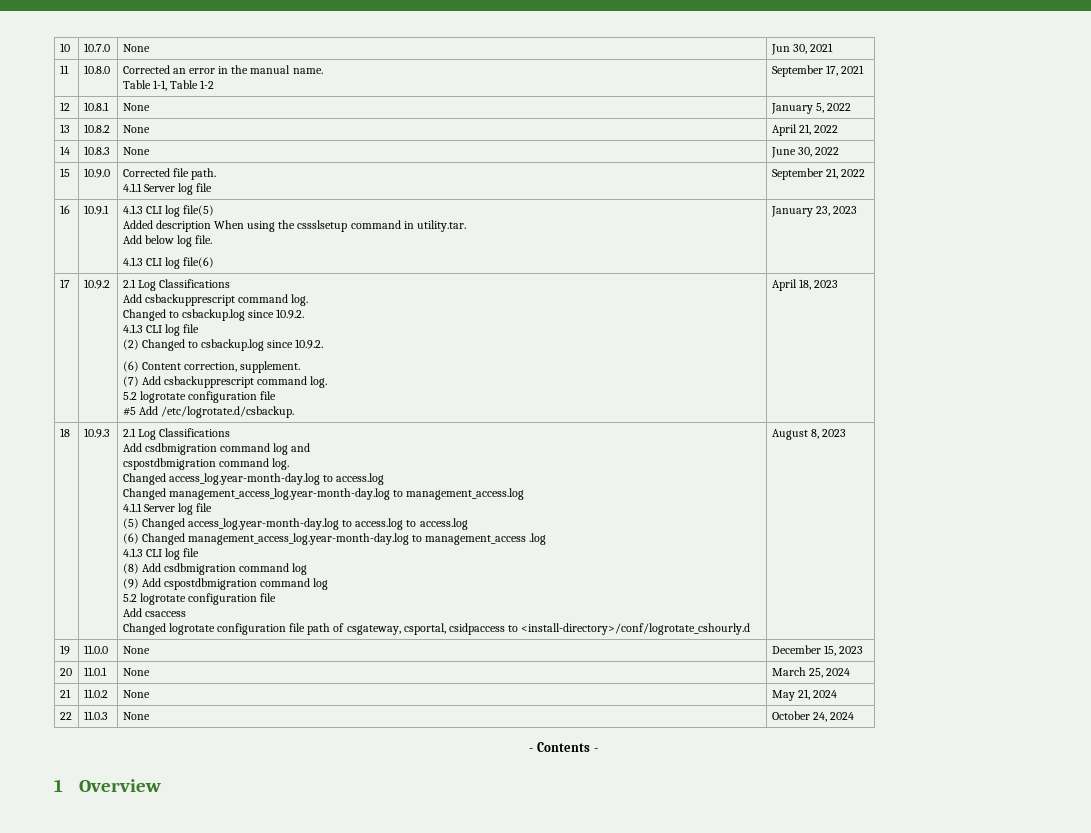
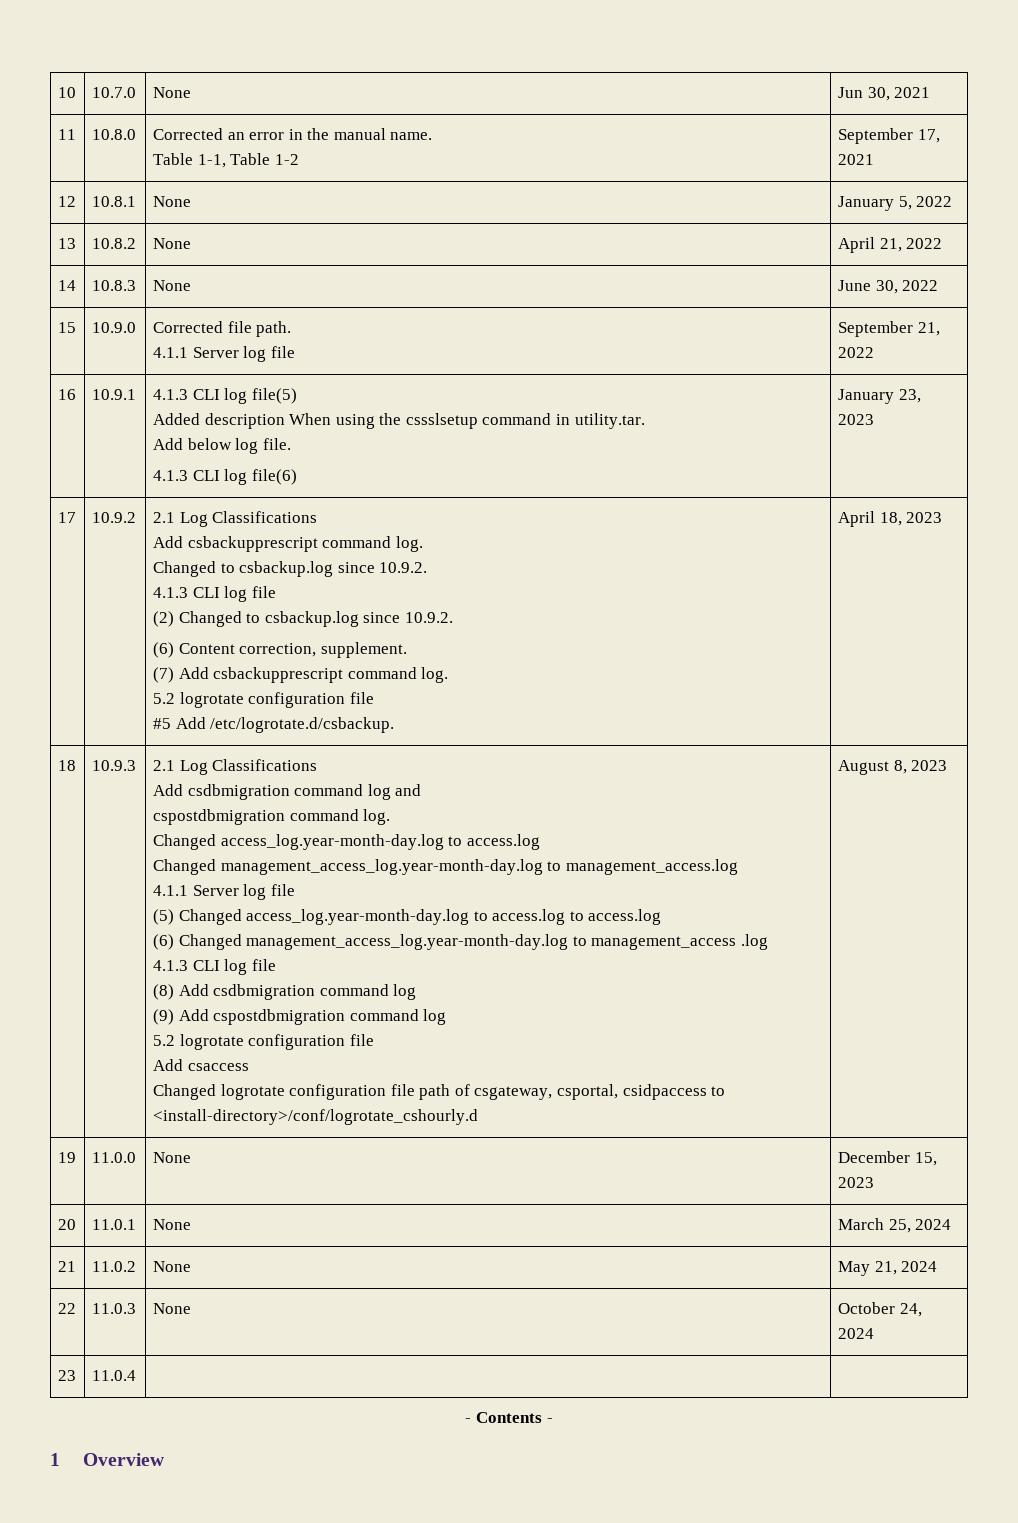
(855, 716) none -> [57,1370,76,1381] [91,1370,136,1381] // 23 | 11.0.4 | |

